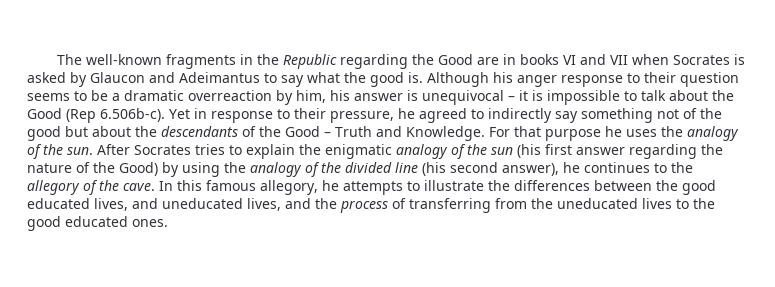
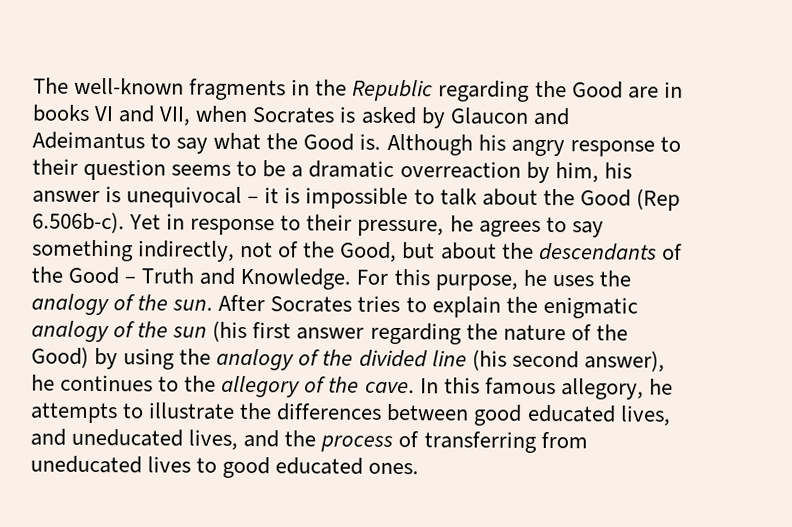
[609,55,628,65] VII -> [159,106,192,126] VII,
[370,72,404,87] good -> [303,133,355,151] Good
[517,75,557,87] anger -> [510,139,565,157] angry
[419,108,552,123] agreed to indirectly -> [478,216,567,237] agrees to
(653, 115) none -> [138,240,236,262] indirectly,
[27,126,61,141] good -> [340,241,398,263] Good,
[514,126,601,141] that purpose -> [393,268,518,291] this purpose,
[656,180,678,191] the -> (470, 412) none
[531,198,553,209] the -> (588, 440) none
[693,198,715,209] the -> (218, 465) none

